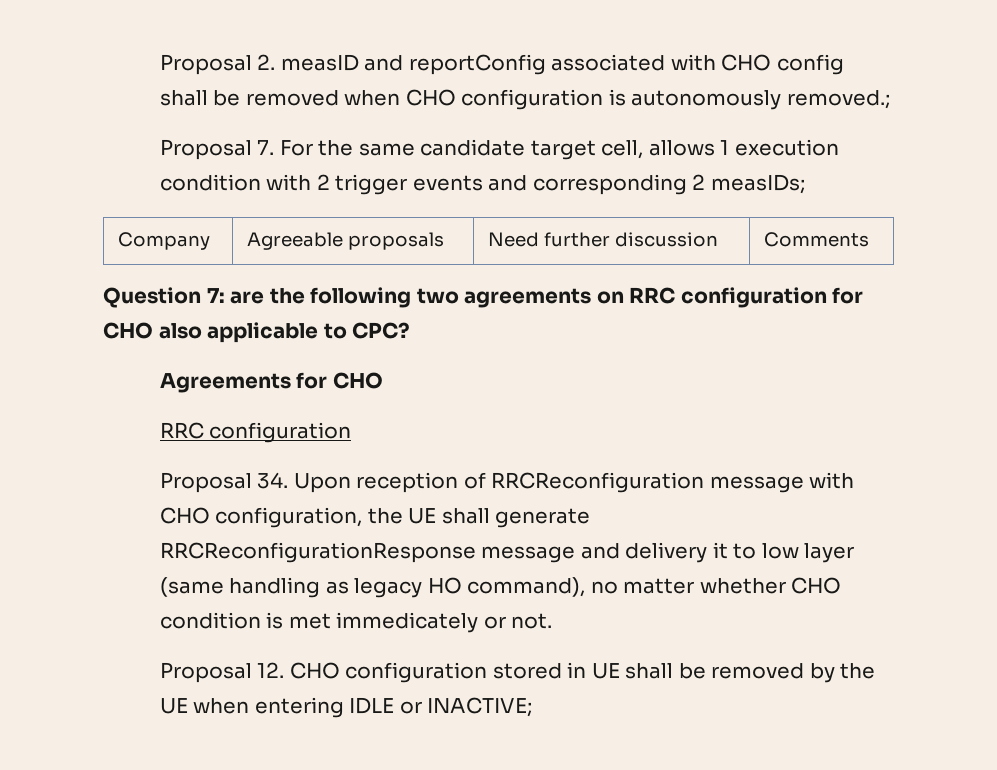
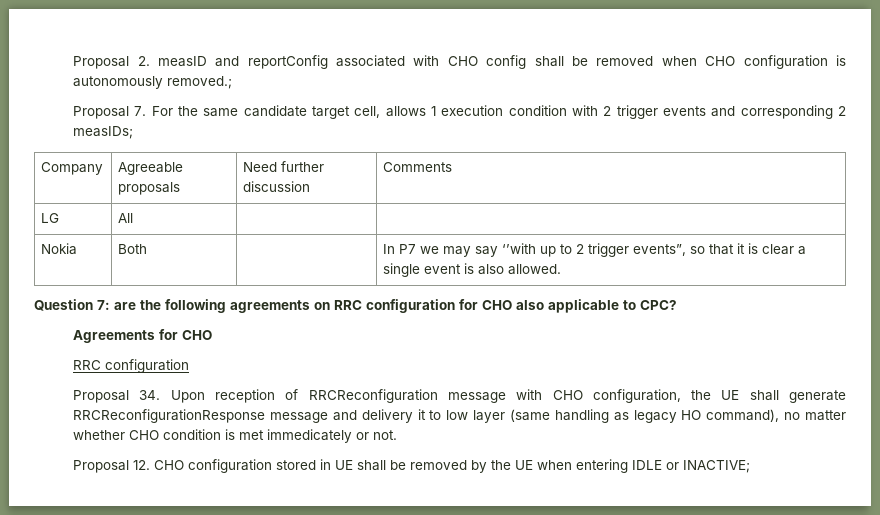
(870, 239) none -> [41,213,60,223] [118,213,134,223] [41,243,78,255] [118,244,148,254] [383,243,807,257] [383,263,562,277] // LG | All | | // Nokia | Both | | In P7 we may say ‘’with up to 2 trigger events”, so that it is clear a single event is also allowed.
[416,288,459,304] two -> (226, 306) none

